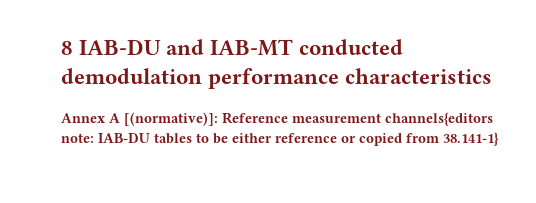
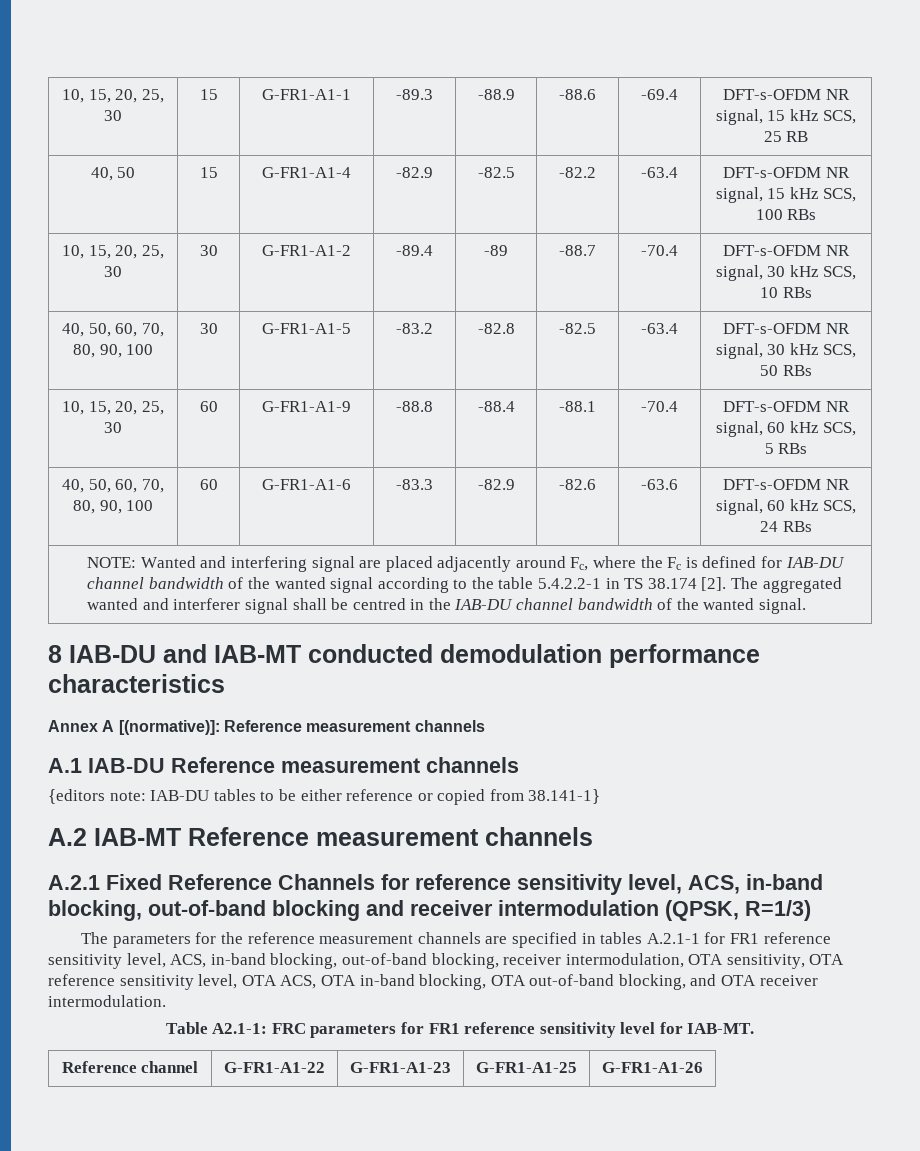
(61, 48) none -> [62,89,164,103] [104,110,122,121] [199,89,218,100] [262,89,351,100] [396,89,433,100] [477,89,515,100] [559,89,596,100] [641,89,678,100] [723,89,850,100] [715,109,857,125] [763,131,809,142] [90,167,136,181] [199,167,218,178] [262,167,351,178] [396,167,433,178] [477,167,515,178] [559,167,596,178] [641,167,678,178] [723,167,850,178] [715,187,857,203] [755,209,817,220] [62,245,164,259] [104,266,122,277] [199,245,218,256] [262,245,351,256] [396,245,433,256] [484,245,508,256] [559,245,596,256] [641,245,678,256] [723,245,850,256] [715,265,857,281] [760,287,812,298] [62,323,164,337] [72,344,154,358] [199,323,218,334] [262,323,351,334] [396,323,433,334] [477,323,515,334] [559,323,596,334] [641,323,678,334] [723,323,850,334] [715,343,857,359] [760,365,812,376] [62,401,164,415] [104,422,122,433] [199,401,218,412] [262,401,351,412] [396,401,433,412] [477,401,515,412] [559,401,596,412] [641,401,678,412] [723,401,850,412] [715,421,857,437] [764,443,808,454] [62,479,164,493] [72,500,154,514] [199,479,218,490] [262,479,351,490] [396,479,433,490] [477,479,515,490] [559,479,596,490] [641,479,678,490] [723,479,850,490] [715,499,857,515] [760,521,812,532] [87,556,845,572] [87,577,842,593] [87,598,806,614] 10, 15, 20, 25, 30 | 15 | G-FR1-A1-1 | -89.3 | -88.9 | -88.6 | -69.4 | DFT-s-OFDM NR signal, 15 kHz SCS, 25 RB // 40, 50 | 15 | G-FR1-A1-4 | -82.9 | -82.5 | -82.2 | -63.4 | DFT-s-OFDM NR signal, 15 kHz SCS, 100 RBs // 10, 15, 20, 25, 30 | 30 | G-FR1-A1-2 | -89.4 | -89 | -88.7 | -70.4 | DFT-s-OFDM NR signal, 30 kHz SCS, 10 RBs // 40, 50, 60, 70, 80, 90, 100 | 30 | G-FR1-A1-5 | -83.2 | -82.8 | -82.5 | -63.4 | DFT-s-OFDM NR signal, 30 kHz SCS, 50 RBs // 10, 15, 20, 25, 30 | 60 | G-FR1-A1-9 | -88.8 | -88.4 | -88.1 | -70.4 | DFT-s-OFDM NR signal, 60 kHz SCS, 5 RBs // 40, 50, 60, 70, 80, 90, 100 | 60 | G-FR1-A1-6 | -83.3 | -82.9 | -82.6 | -63.6 | DFT-s-OFDM NR signal, 60 kHz SCS, 24 RBs // NOTE: Wanted and interfering signal are placed adjacently around Fc, where the Fc is defined for IAB-DU channel bandwidth of the wanted signal according to the table 5.4.2.2-1 in TS 38.174 [2]. The aggregated wanted and interferer signal shall be centred in the IAB-DU channel bandwidth of the wanted signal. //
[385,112,493,126] channels{editors -> [414,720,485,732] [48,757,519,773] [48,789,105,804] channels // A.1 IAB-DU Reference measurement channels // {editors
(499, 139) none -> [48,827,593,846] [48,874,823,895] [48,900,811,921] [81,932,831,948] [48,953,845,969] [48,974,818,990] [48,995,166,1007] [165,1022,755,1038] [61,1061,199,1073] [224,1062,325,1073] [350,1062,451,1073] [476,1062,577,1073] [602,1062,703,1073] // A.2 IAB-MT Reference measurement channels // A.2.1 Fixed Reference Channels for reference sensitivity level, ACS, in-band blocking, out-of-band blocking and receiver intermodulation (QPSK, R=1/3) // The parameters for the reference measurement channels are specified in tables A.2.1-1 for FR1 reference sensitivity level, ACS, in-band blocking, out-of-band blocking, receiver intermodulation, OTA sensitivity, OTA reference sensitivity level, OTA ACS, OTA in-band blocking, OTA out-of-band blocking, and OTA receiver intermodulation. // Table A2.1-1: FRC parameters for FR1 reference sensitivity level for IAB-MT. // Reference channel | G-FR1-A1-22 | G-FR1-A1-23 | G-FR1-A1-25 | G-FR1-A1-26

